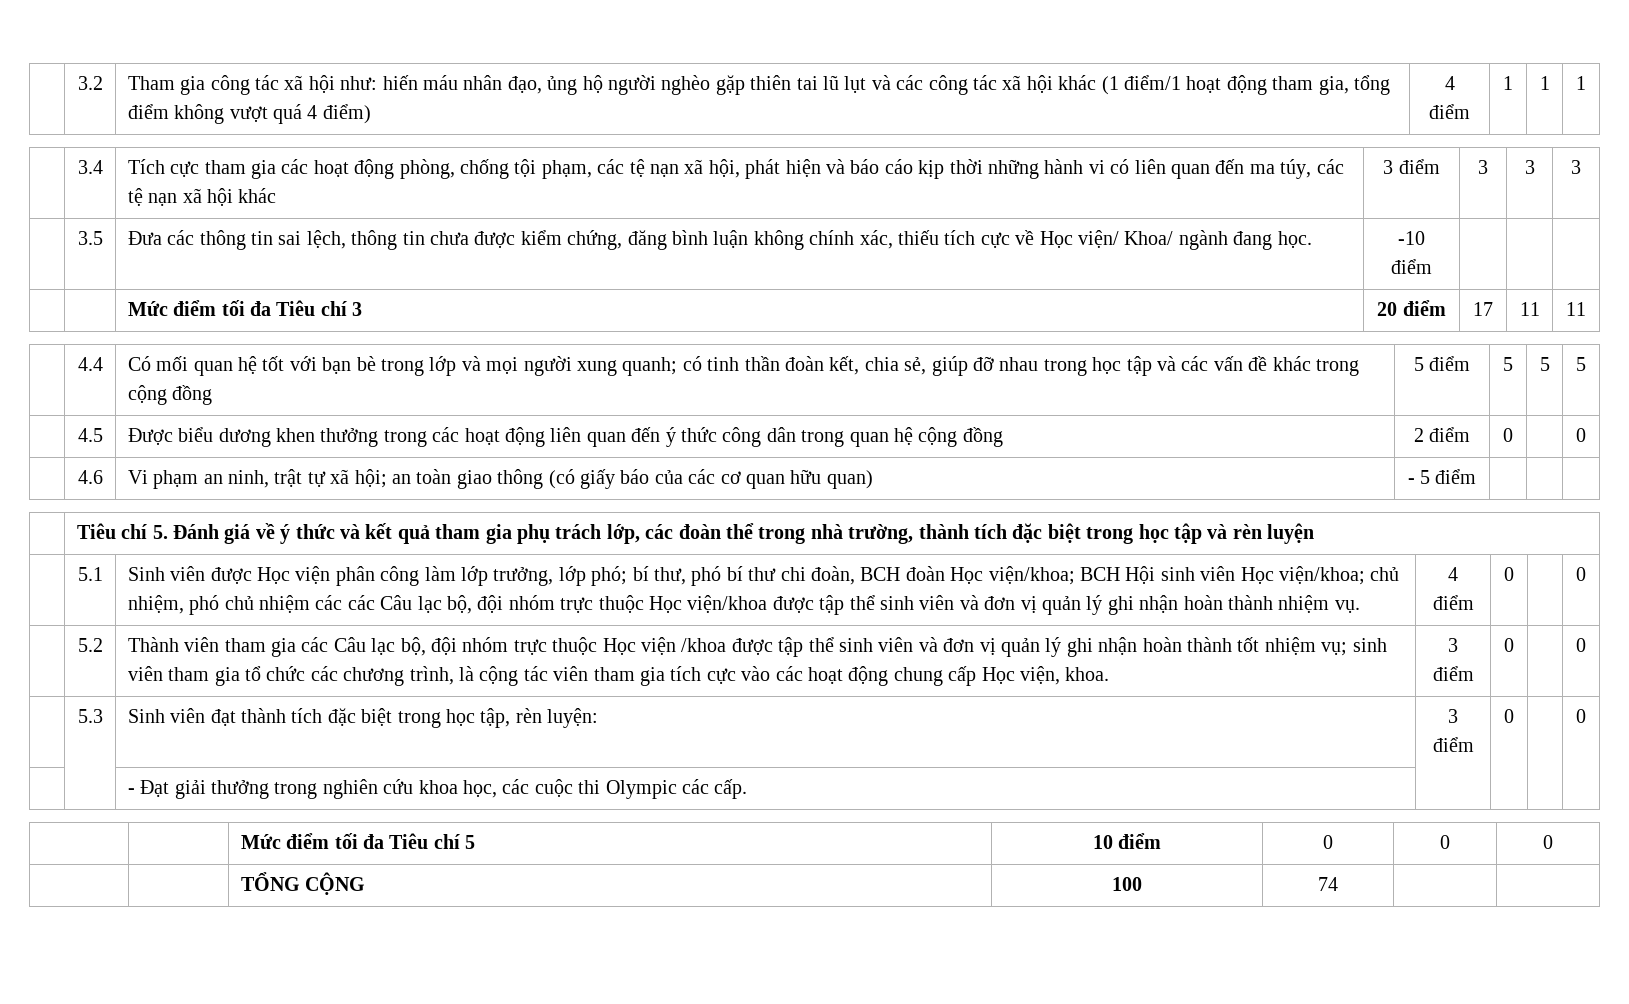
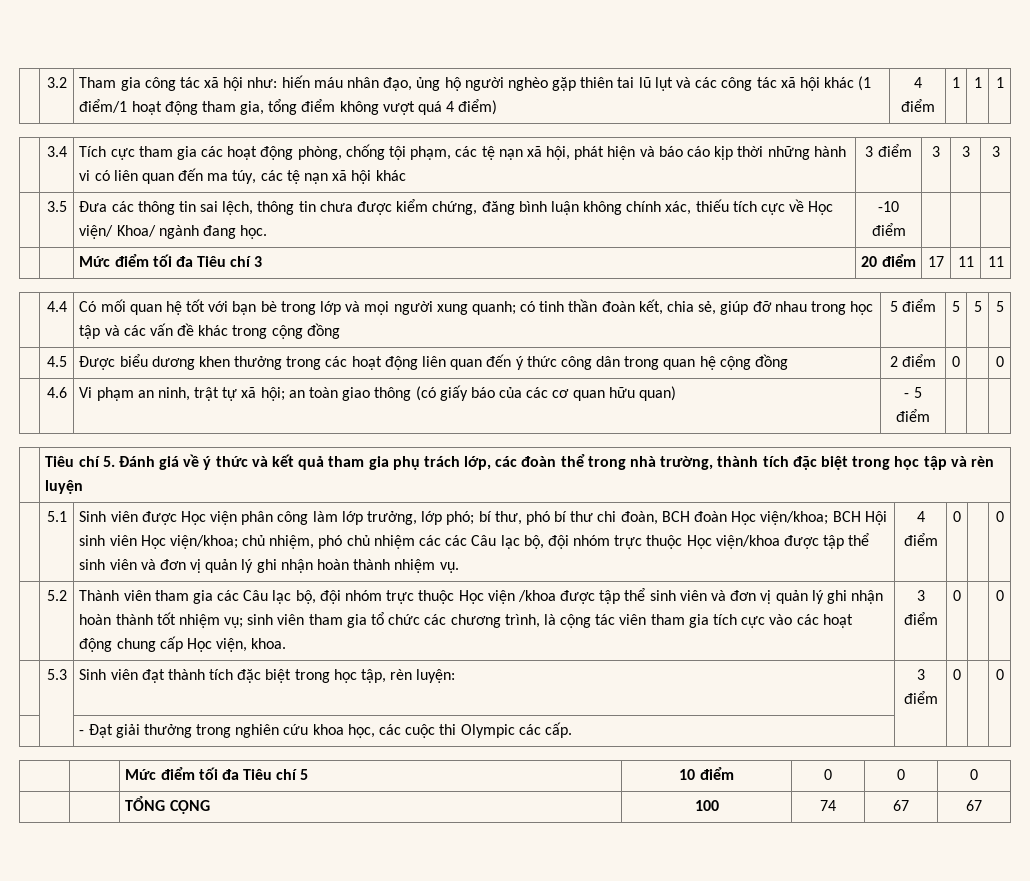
(1338, 884) | -> [893,800,909,811] [966,800,982,811] 67 | 67

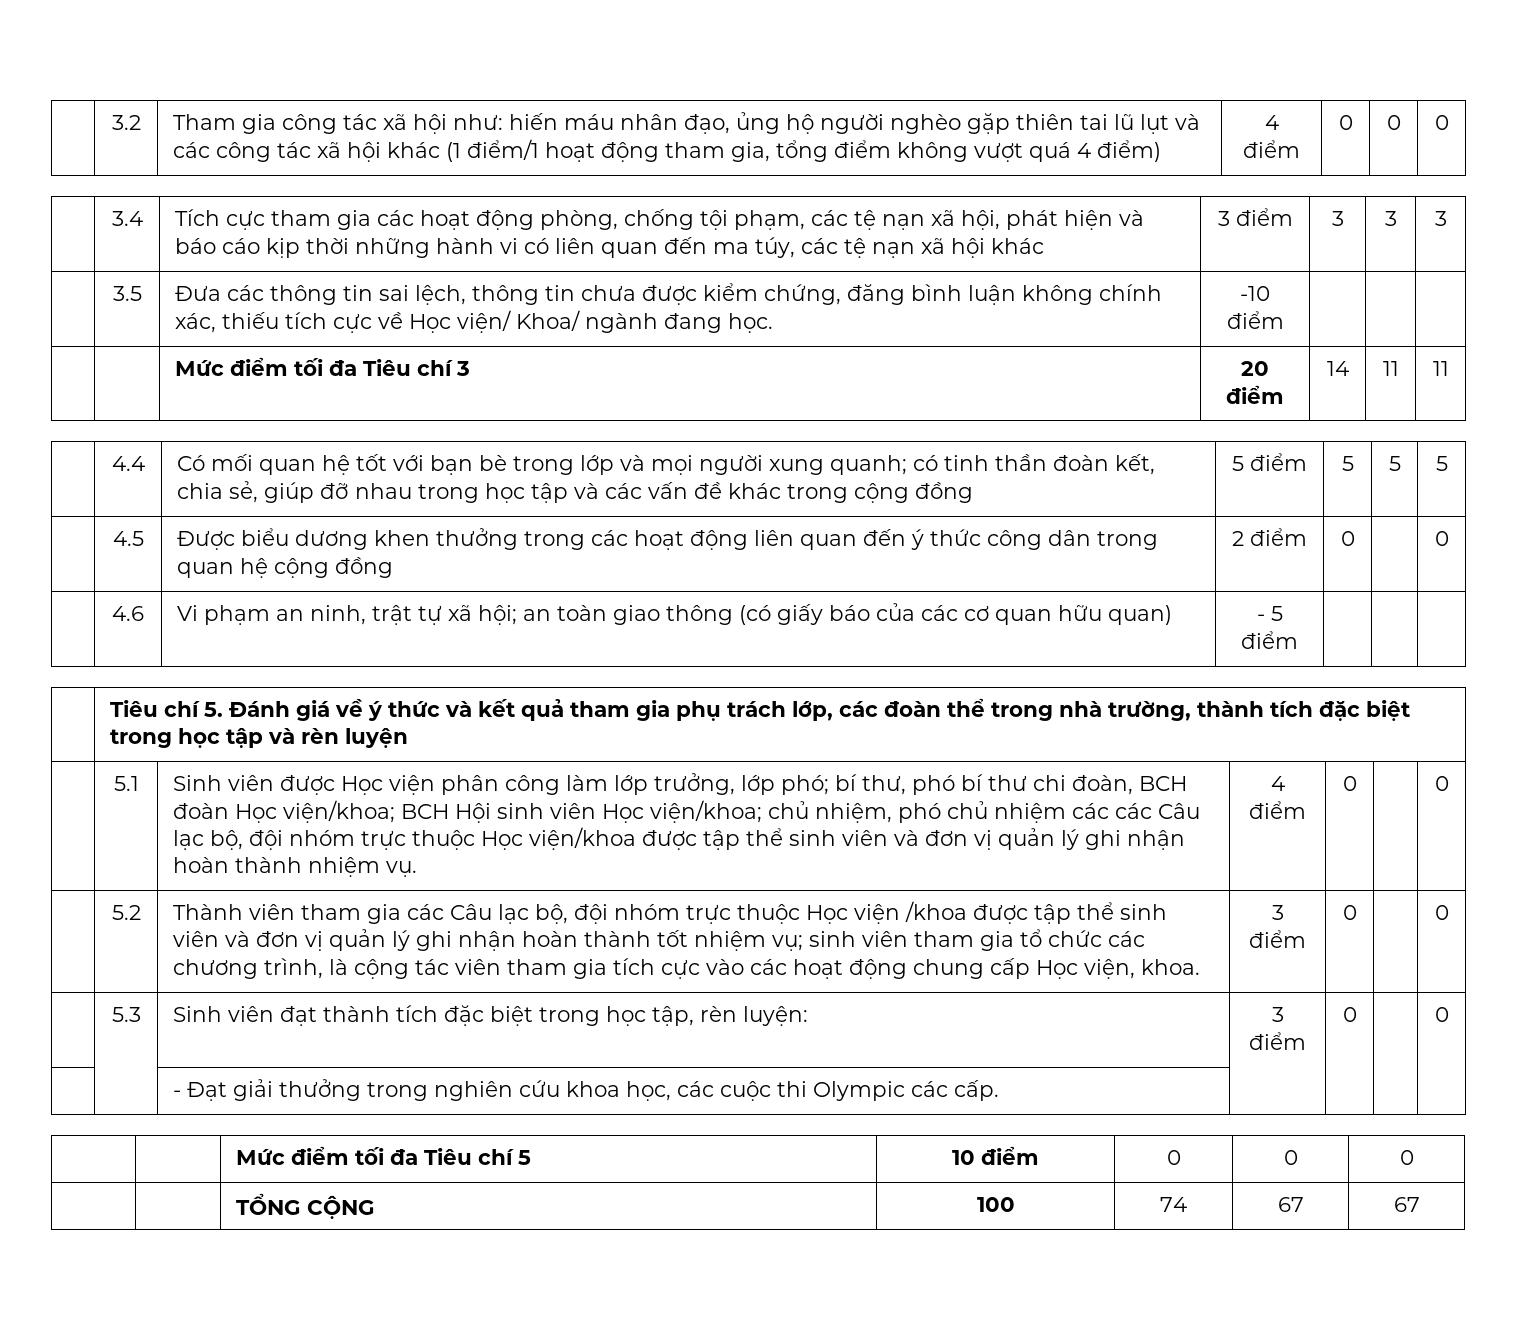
[952,77,960,88] [973,77,982,88] [995,77,1004,88] 1 | 1 | 1 -> [1338,115,1353,130] [1386,115,1401,130] [1434,115,1449,130] 0 | 0 | 0
[928,256,944,267] 17 -> [1326,361,1349,376] 14

